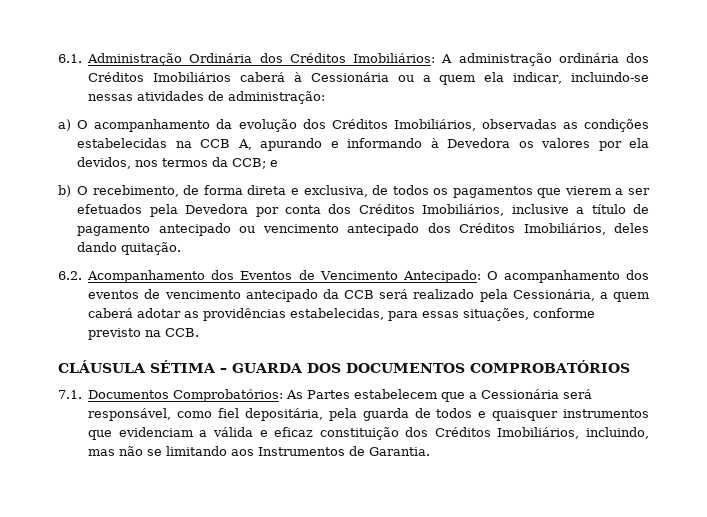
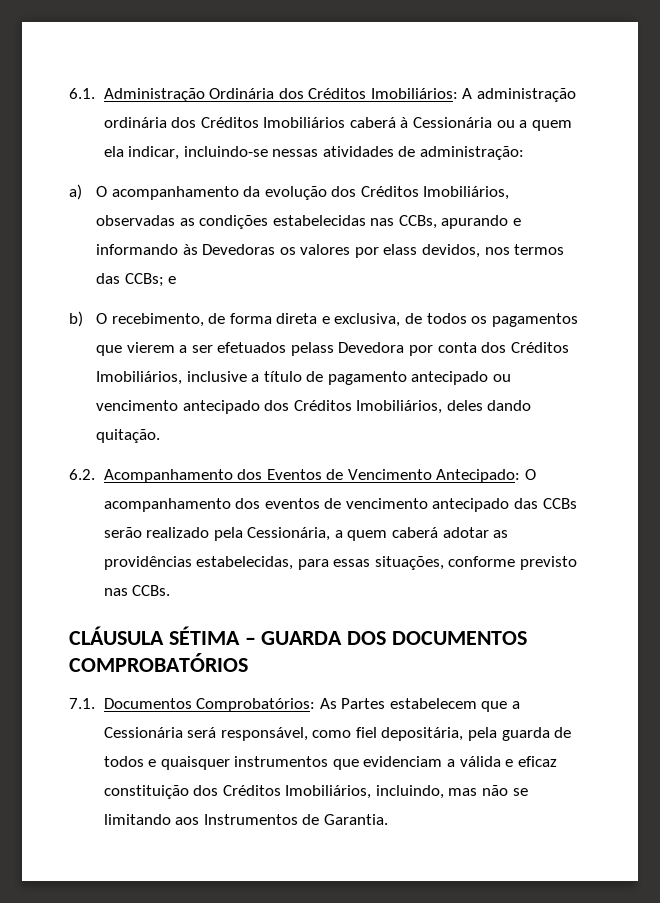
[175,139,252,150] na CCB A, -> [370,215,437,229] nas CCBs,
[430,138,511,148] à Devedora -> [182,244,276,255] às Devedoras
[629,138,649,148] ela -> [383,244,418,255] elass
[212,157,267,169] da CCB; -> [95,273,164,287] das CCBs;
[149,204,178,217] pela -> [290,342,334,356] pelass
[322,289,409,299] da CCB será -> [514,498,577,509] [103,527,142,538] das CCBs serão
[145,328,200,337] na CCB. -> [103,585,171,596] nas CCBs.

